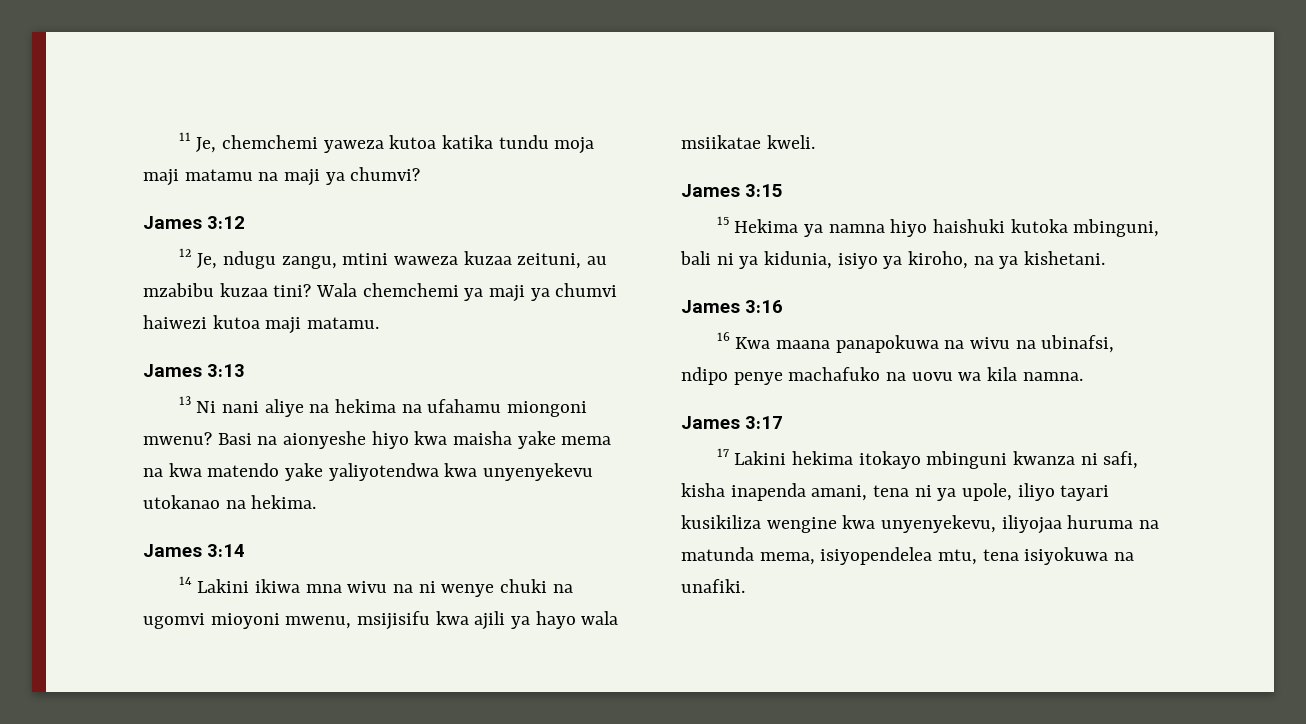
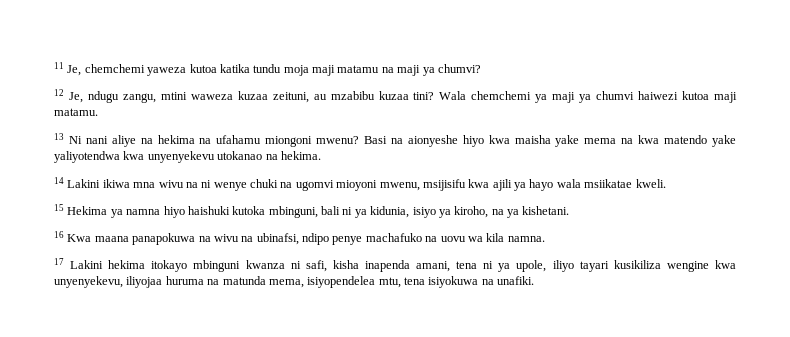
[143,216,245,229] // James 3:12 -> (481, 68) none
[143,364,245,377] // James 3:13 -> (98, 112) none
[143,544,245,557] // James 3:14 -> (321, 155) none
[681,184,783,197] // James 3:15 -> (666, 183) none
[681,300,783,313] // James 3:16 -> (570, 210) none
[681,416,783,429] // James 3:17 -> (545, 239) none

